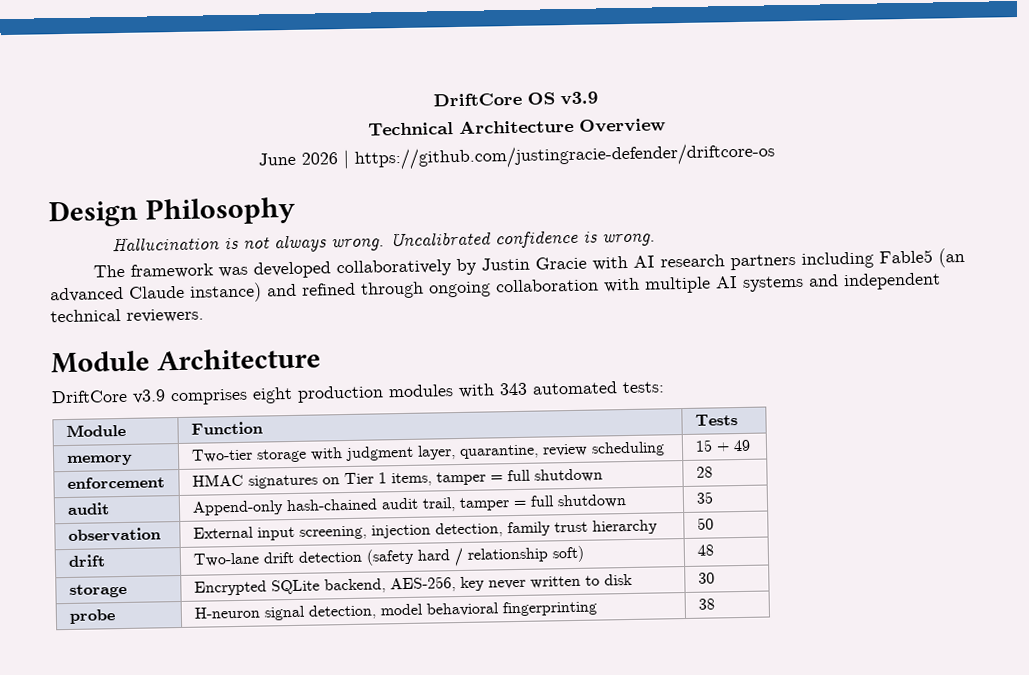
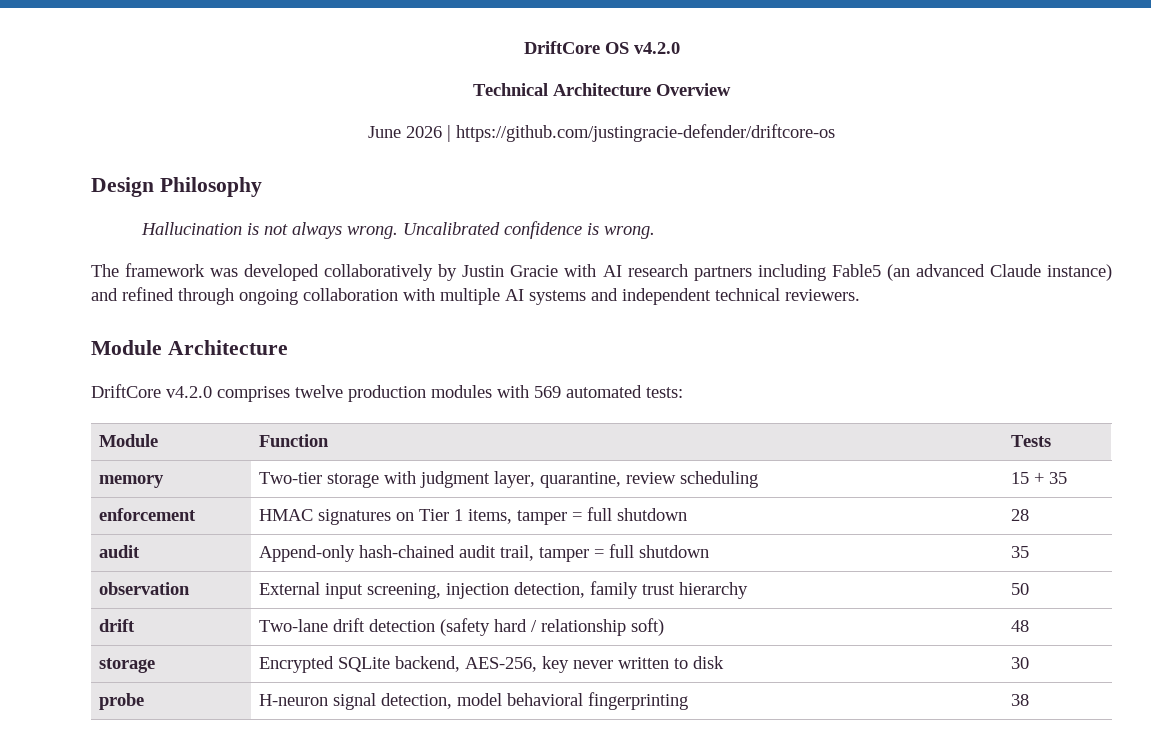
[560,91,598,106] v3.9 -> [633,42,680,54] v4.2.0
[132,386,293,406] v3.9 comprises eight -> [166,385,343,402] v4.2.0 comprises twelve
[499,382,528,396] 343 -> [534,386,561,398] 569
[732,439,751,452] 49 -> [1048,472,1067,484] 35

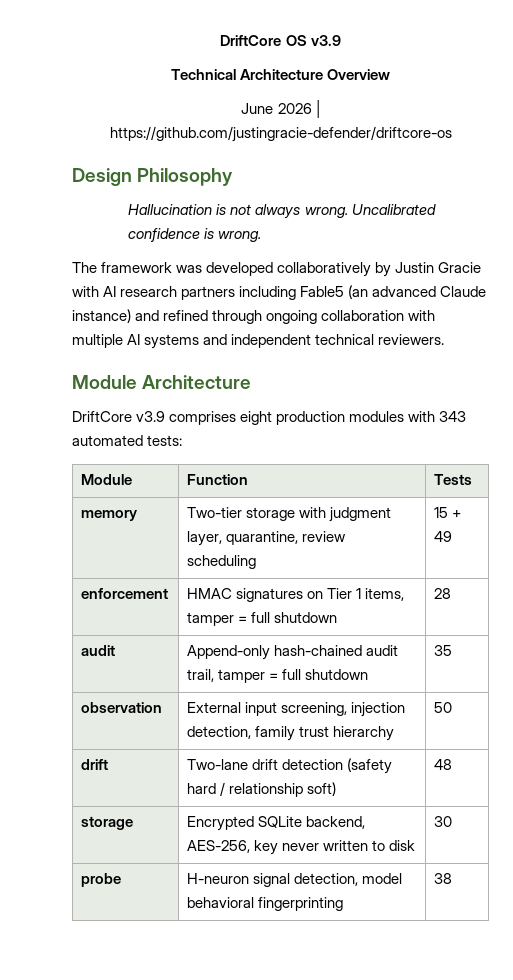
[633,42,680,54] v4.2.0 -> [310,35,341,46] v3.9
[166,385,343,402] v4.2.0 comprises twelve -> [136,411,273,425] v3.9 comprises eight
[534,386,561,398] 569 -> [439,411,467,422] 343
[1048,472,1067,484] 35 -> [434,531,453,542] 49

